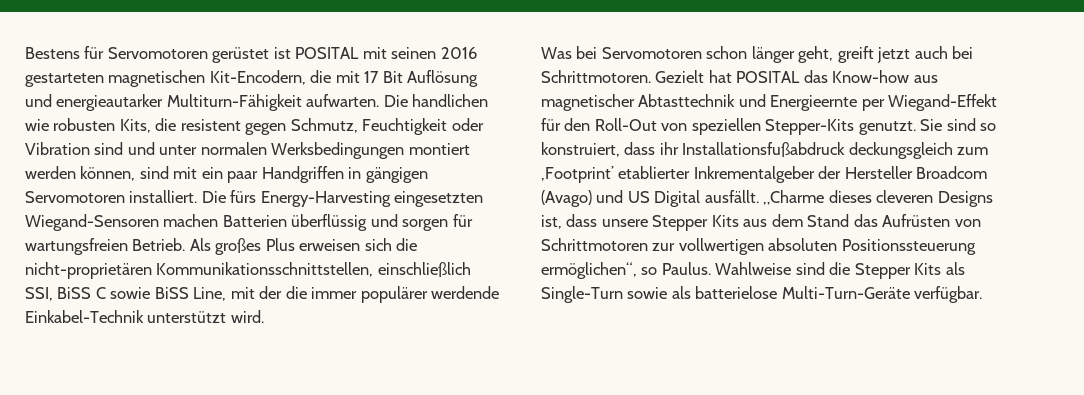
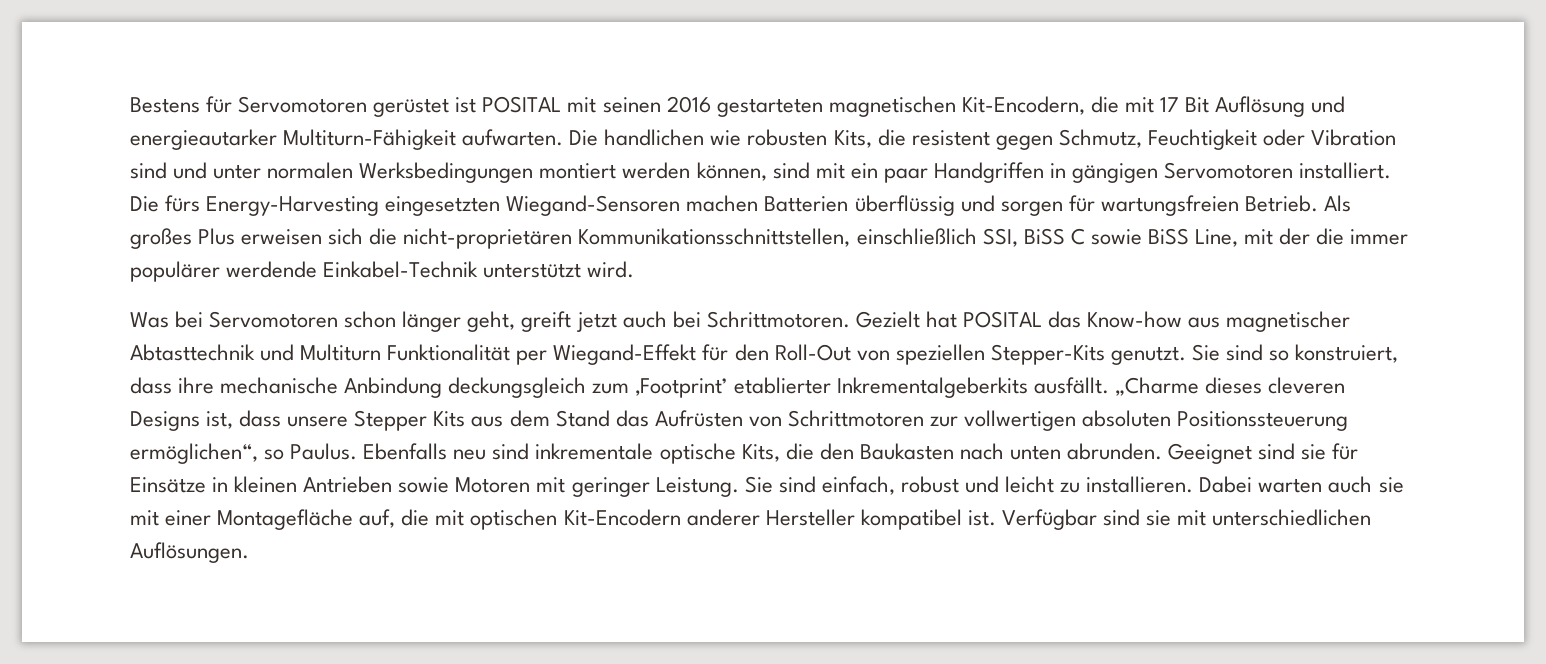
[770,95,858,111] Energieernte -> [300,344,511,361] Multiturn Funktionalität
[659,142,846,157] ihr Installationsfußabdruck -> [178,377,443,398] ihre mechanische Anbindung
[693,166,988,183] [541,190,701,207] Inkrementalgeber der Hersteller Broadcom (Avago) und US Digital -> [836,377,1028,398] Inkrementalgeberkits
[715,262,965,279] [541,286,983,303] Wahlweise sind die Stepper Kits als Single-Turn sowie als batterielose Multi-Turn-Geräte verfügbar. -> [363,443,1359,464] [130,476,1404,497] [130,509,1372,530] [130,542,249,563] Ebenfalls neu sind inkrementale optische Kits, die den Baukasten nach unten abrunden. Geeignet sind sie für Einsätze in kleinen Antrieben sowie Motoren mit geringer Leistung. Sie sind einfach, robust und leicht zu installieren. Dabei warten auch sie mit einer Montagefläche auf, die mit optischen Kit-Encodern anderer Hersteller kompatibel ist. Verfügbar sind sie mit unterschiedlichen Auflösungen.

